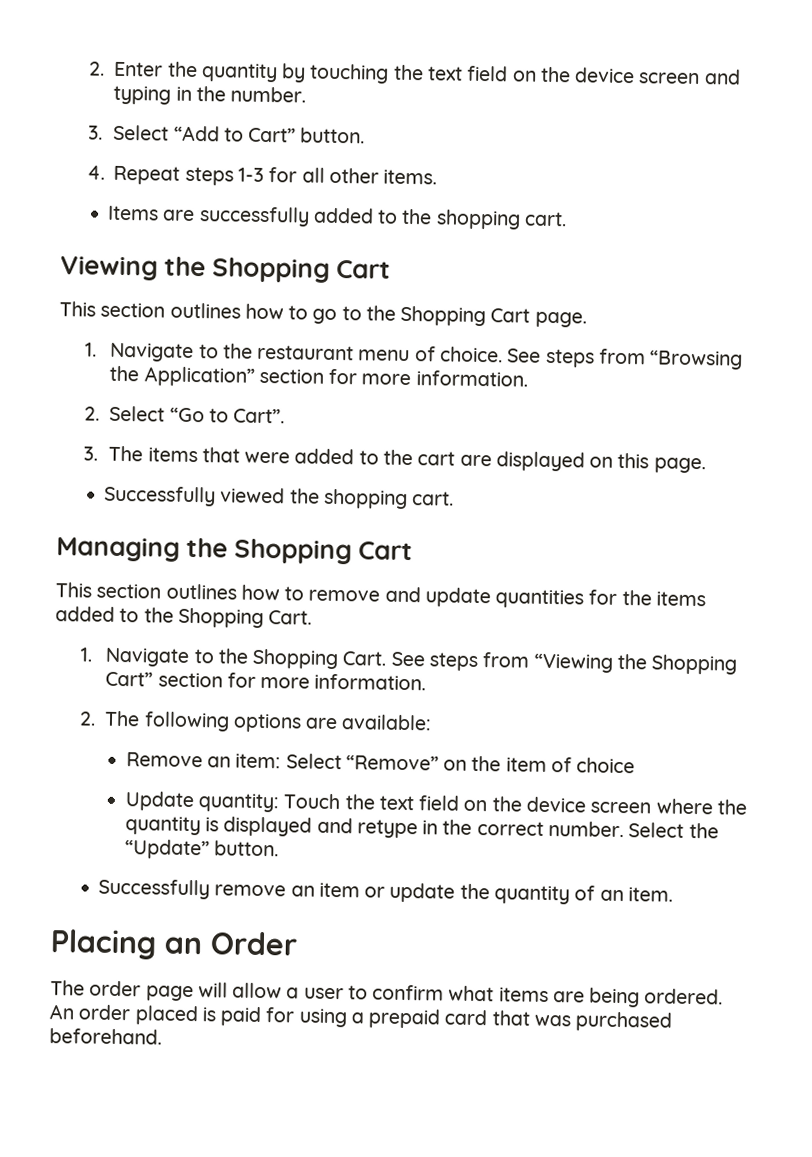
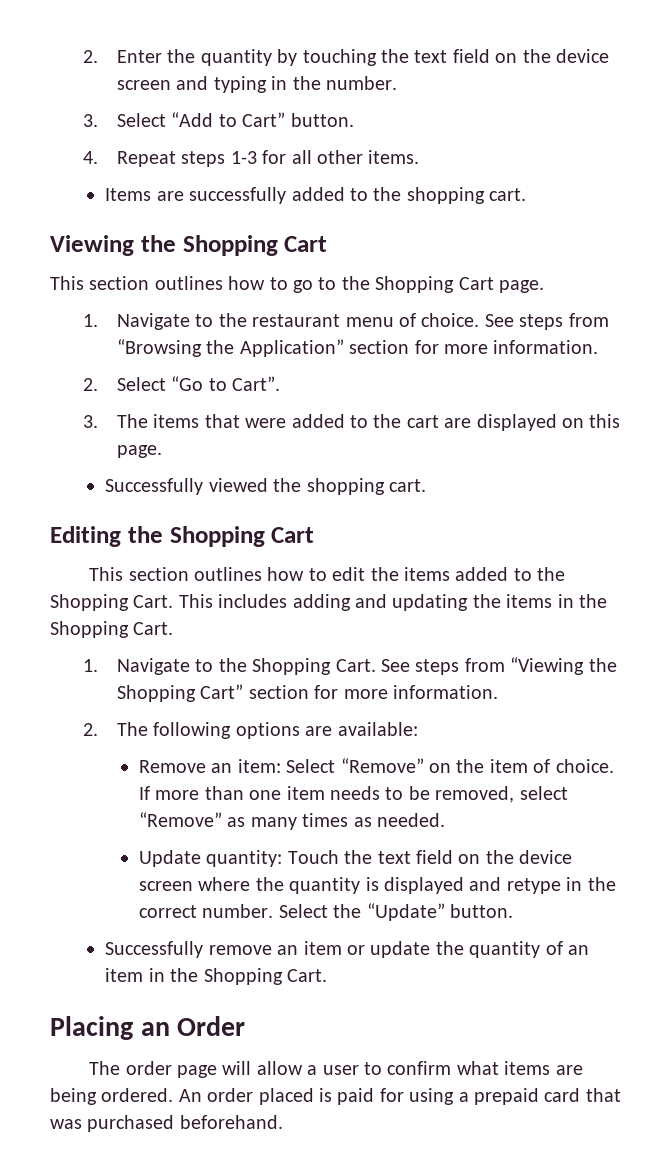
[56,537,414,565] [55,582,618,609] Managing the Shopping Cart // This section outlines how to remove and update quantities for -> [50,526,315,547] [89,567,366,581] Editing the Shopping Cart // This section outlines how to edit
(313, 617) none -> [178,594,607,611] [50,621,174,638] This includes adding and updating the items in the Shopping Cart.
[576,757,636,774] choice -> [555,759,614,773] [138,786,568,803] [138,812,445,830] choice. If more than one item needs to be removed, select “Remove” as many times as needed.
[627,887,673,902] item. -> [105,968,328,985] item in the Shopping Cart.

